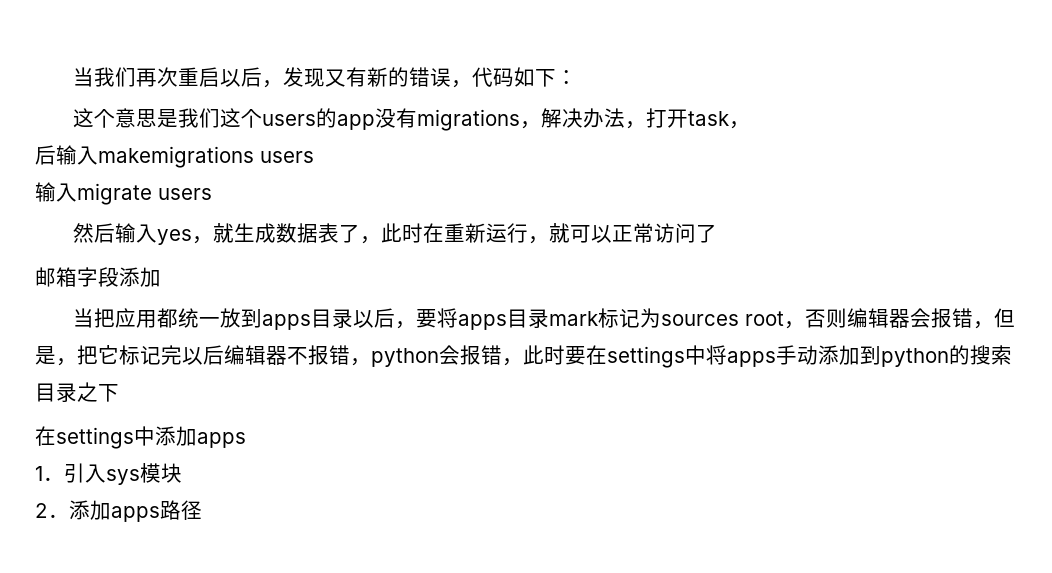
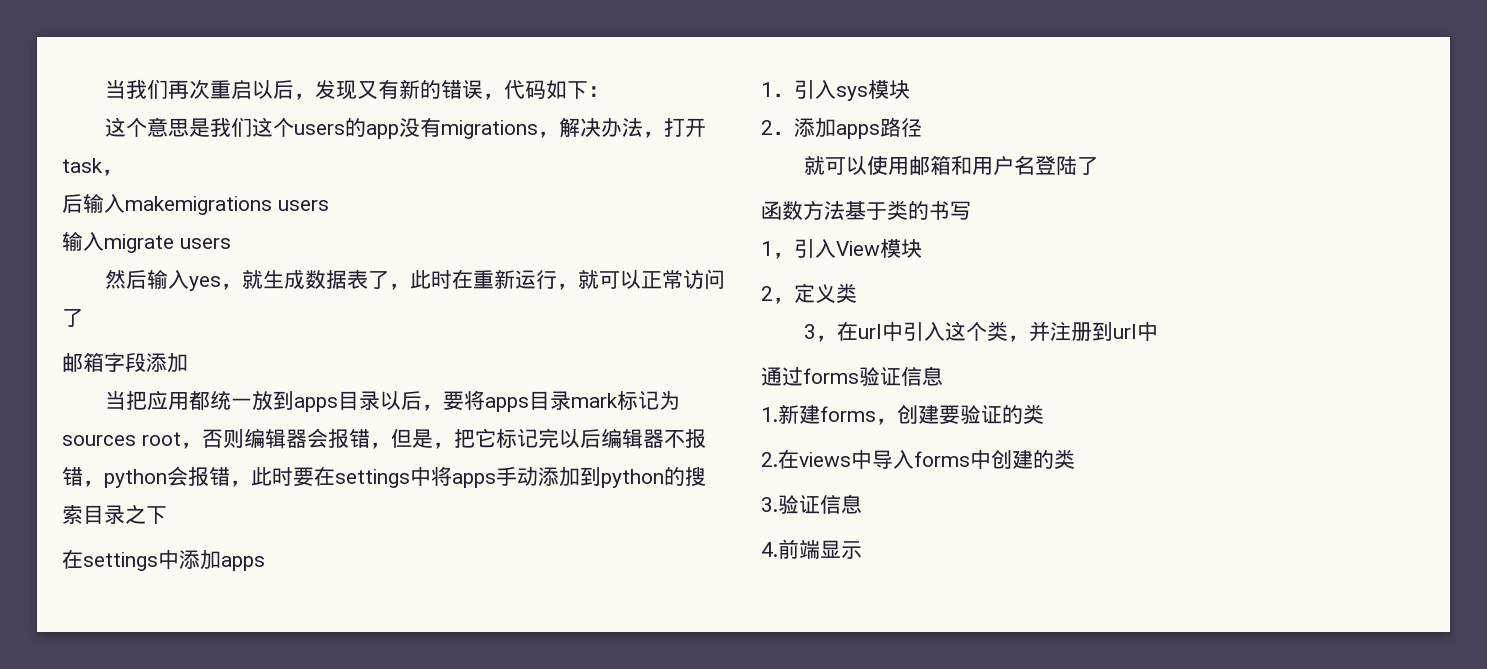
(202, 510) none -> [804,155,1099,175] [761,200,971,220] [761,239,922,259] [761,283,857,304] [804,321,1159,342] [761,366,943,386] [761,404,1044,425] [761,449,1075,470] [761,494,862,514] [761,539,862,559] // 就可以使用邮箱和用户名登陆了 // 函数方法基于类的书写 // 1，引入View模块 // 2，定义类 // 3，在url中引入这个类，并注册到url中 // 通过forms验证信息 // 1.新建forms，创建要验证的类 // 2.在views中导入forms中创建的类 // 3.验证信息 // 4.前端显示

